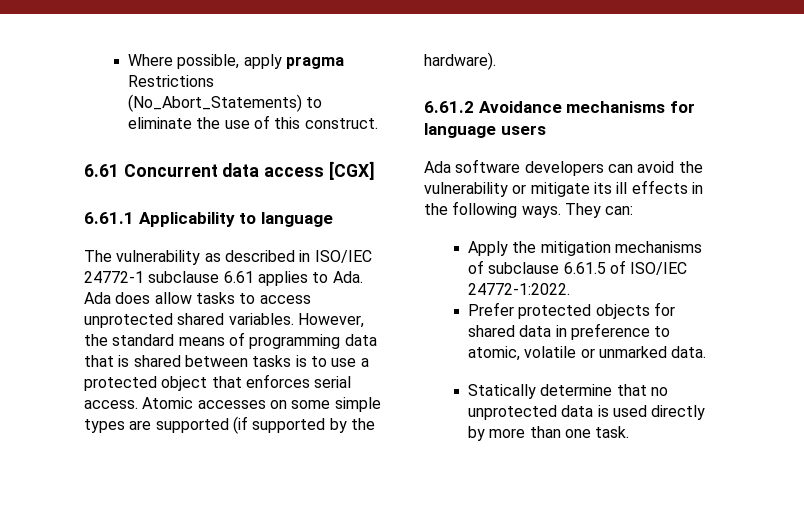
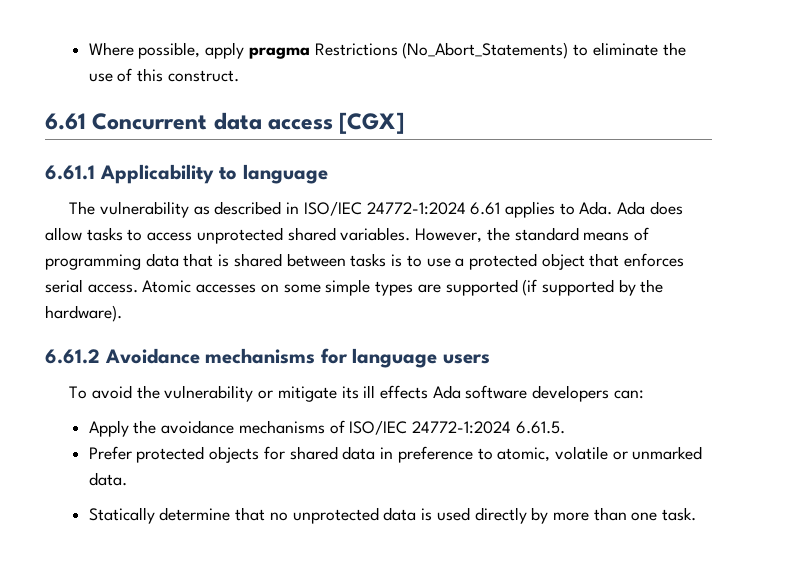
[84,271,220,283] 24772-1 subclause -> [366,202,466,215] 24772-1:2024
[424,159,633,176] Ada software developers can -> [69,386,88,399] To
[691,182,703,194] [424,201,601,218] in the following ways. They -> [432,385,610,402] Ada software developers
[540,241,611,256] mitigation -> [161,420,235,434] avoidance
[488,260,688,275] [467,283,570,295] subclause 6.61.5 of ISO/IEC 24772-1:2022. -> [349,420,565,435] ISO/IEC 24772-1:2024 6.61.5.

